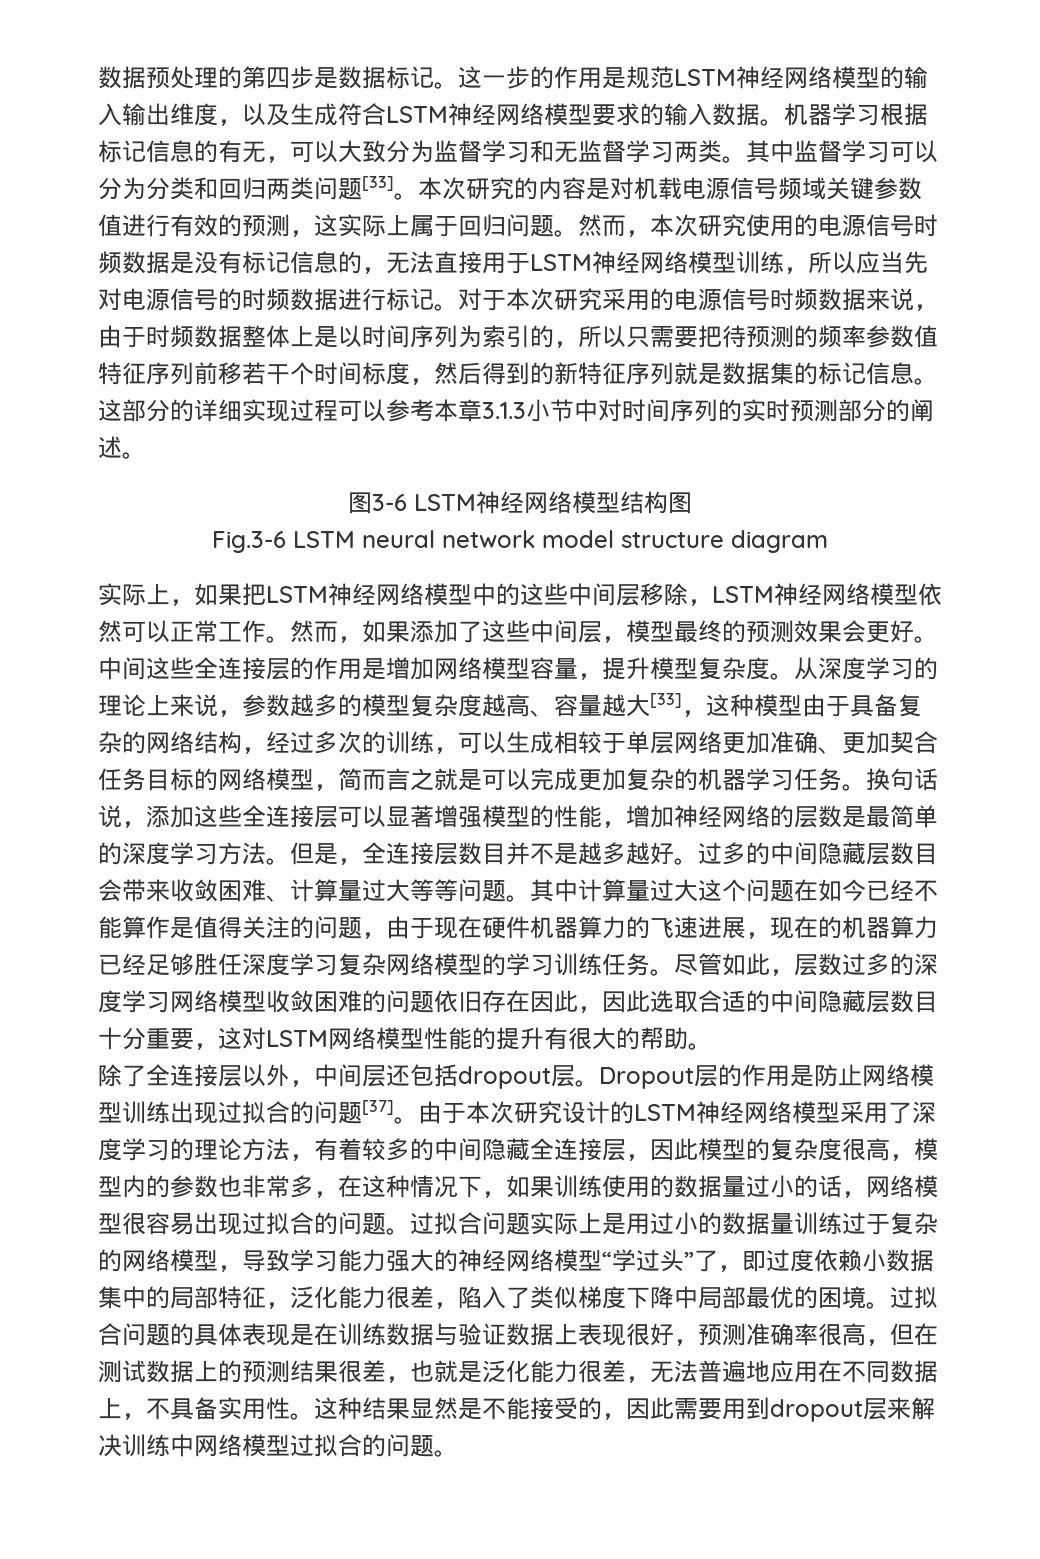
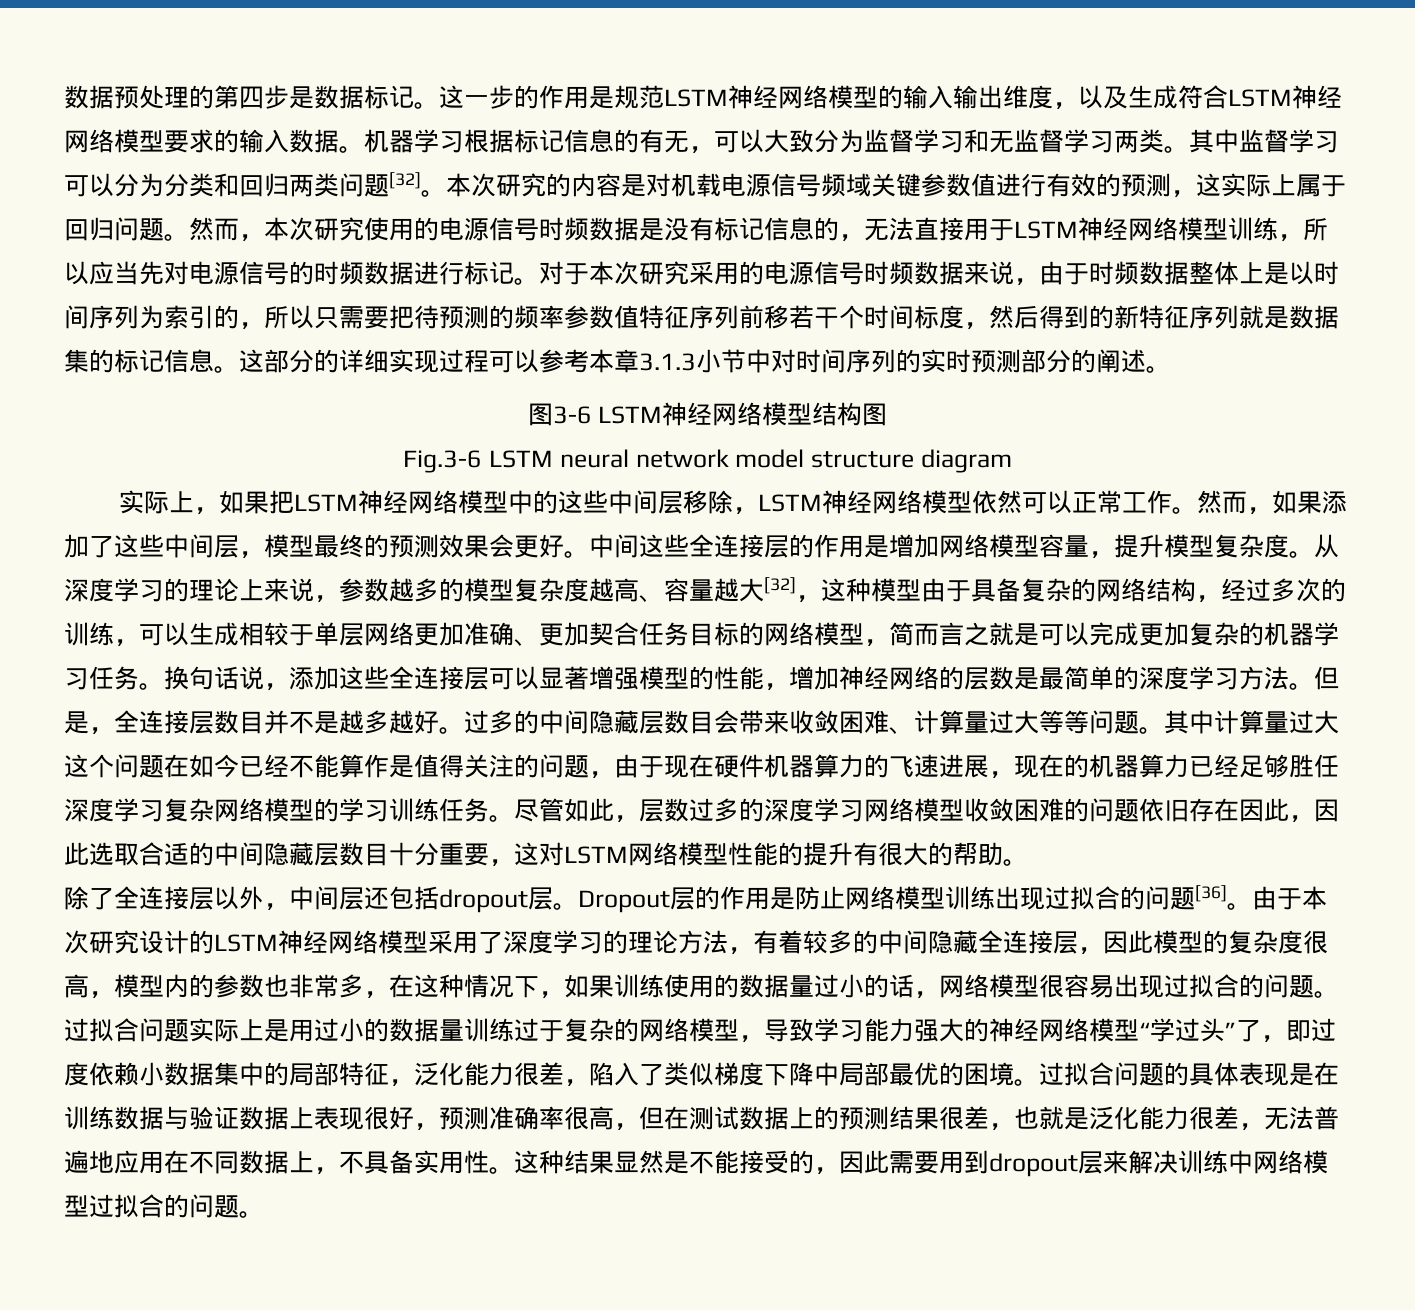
[362,176,394,191] [33] -> [389,172,421,189] [32]
[650,693,682,708] [33] -> [764,577,796,594] [32]
[362,1100,394,1115] [37] -> [1195,885,1227,902] [36]

